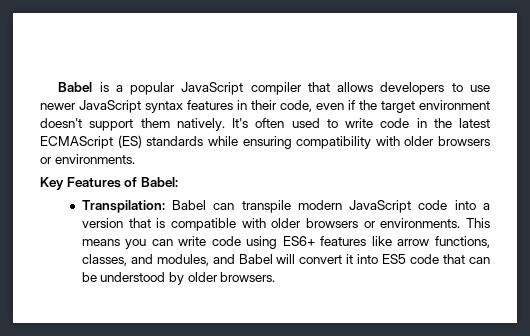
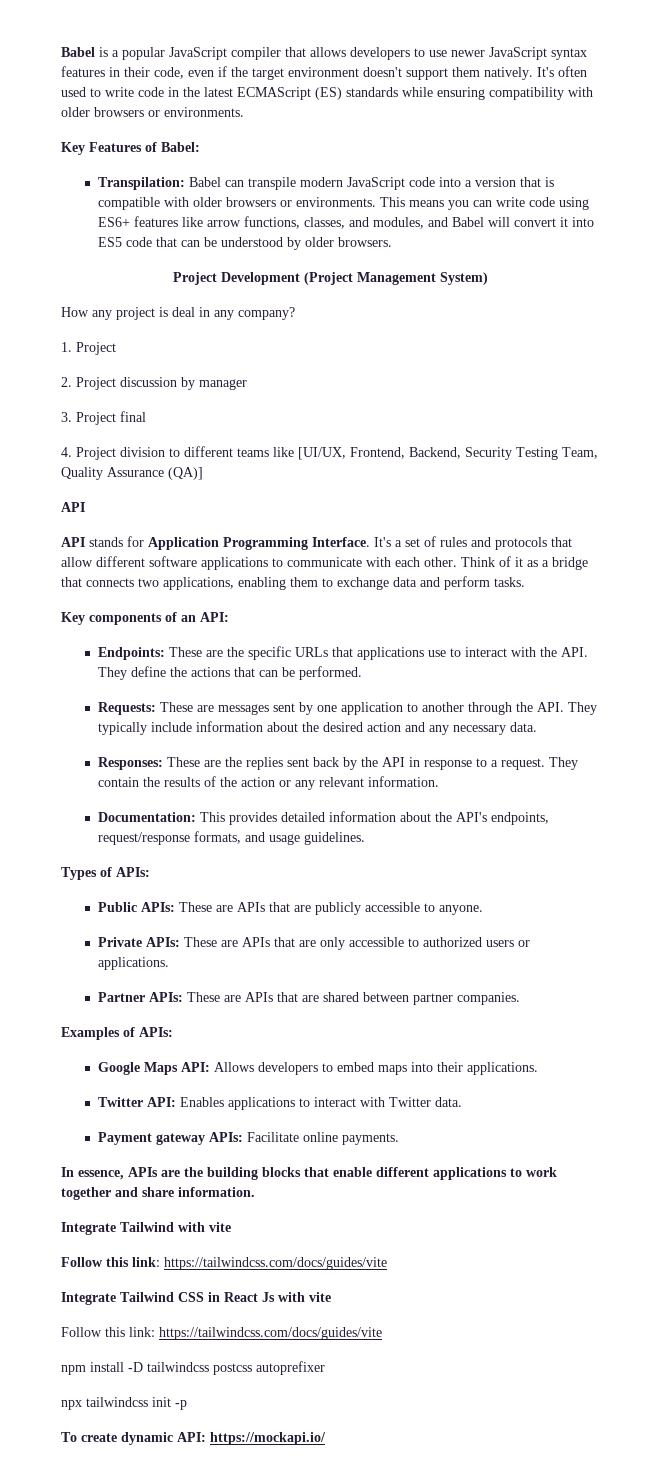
(276, 277) none -> [173,272,488,285] [61,307,295,320] [61,342,116,355] [61,377,247,390] [61,411,146,425] [61,446,598,460] [61,467,203,480] [61,502,85,512] [61,536,572,550] [61,556,588,570] [61,576,525,590] [61,612,229,625] [97,646,588,660] [97,666,362,680] [97,702,597,715] [97,721,537,735] [97,757,578,770] [97,776,439,790] [97,811,549,825] [97,831,365,845] [61,867,150,880] [97,902,483,915] [97,937,530,950] [97,957,169,970] [97,992,520,1005] [61,1027,173,1040] [97,1062,538,1075] [97,1097,462,1110] [97,1132,399,1145] [61,1167,557,1180] [61,1187,255,1200] [61,1222,231,1235] [61,1257,387,1270] [61,1292,331,1305] [61,1327,382,1340] [61,1361,325,1375] [61,1397,187,1410] [61,1432,326,1445] // Project Development (Project Management System) // How any project is deal in any company? // 1. Project // 2. Project discussion by manager // 3. Project final // 4. Project division to different teams like [UI/UX, Frontend, Backend, Security Testing Team, Quality Assurance (QA)] // API // API stands for Application Programming Interface. It's a set of rules and protocols that allow different software applications to communicate with each other. Think of it as a bridge that connects two applications, enabling them to exchange data and perform tasks. // Key components of an API: // Endpoints: These are the specific URLs that applications use to interact with the API. They define the actions that can be performed. // Requests: These are messages sent by one application to another through the API. They typically include information about the desired action and any necessary data. // Responses: These are the replies sent back by the API in response to a request. They contain the results of the action or any relevant information. // Documentation: This provides detailed information about the API's endpoints, request/response formats, and usage guidelines. // Types of APIs: // Public APIs: These are APIs that are publicly accessible to anyone. // Private APIs: These are APIs that are only accessible to authorized users or applications. // Partner APIs: These are APIs that are shared between partner companies. // Examples of APIs: // Google Maps API: Allows developers to embed maps into their applications. // Twitter API: Enables applications to interact with Twitter data. // Payment gateway APIs: Facilitate online payments. // In essence, APIs are the building blocks that enable different applications to work together and share information. // Integrate Tailwind with vite // Follow this link: https://tailwindcss.com/docs/guides/vite // Integrate Tailwind CSS in React Js with vite // Follow this link: https://tailwindcss.com/docs/guides/vite // npm install -D tailwindcss postcss autoprefixer // npx tailwindcss init -p // To create dynamic API: https://mockapi.io/

